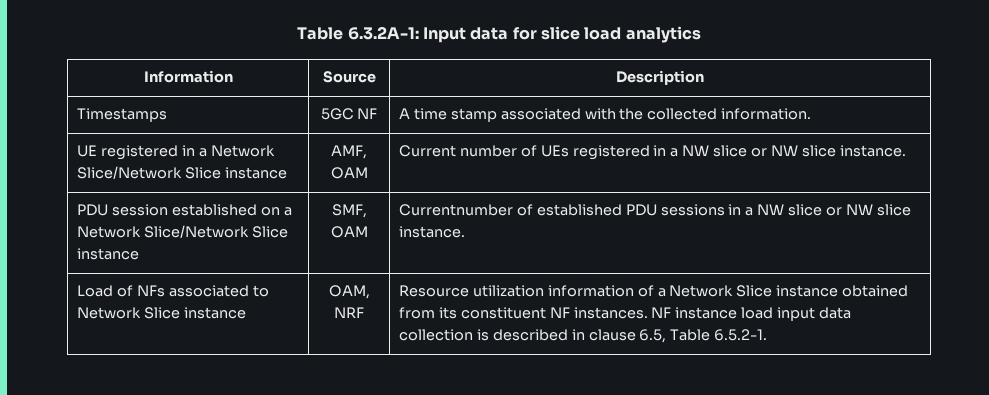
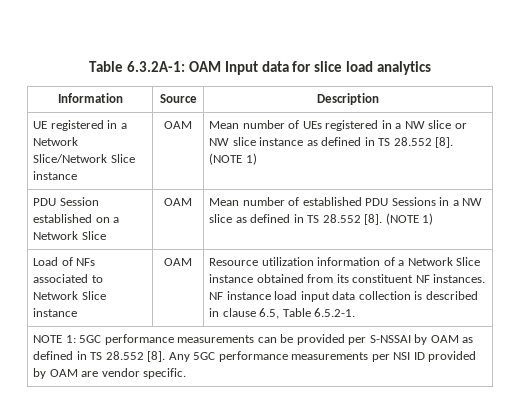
(419, 33) none -> [188,61,221,72] OAM
[76,108,167,122] [320,108,378,120] [398,108,812,122] // Timestamps | 5GC NF | A time stamp associated with the collected information. -> (379, 99) none
[331,145,367,159] [330,167,368,179] [398,145,456,157] AMF, OAM | Current -> [164,121,192,129] [209,121,240,129] OAM | Mean
[839,145,906,157] [76,204,168,216] instance. // PDU session -> [259,137,454,148] [209,153,257,165] [33,197,99,206] instance as defined in TS 28.552 [8]. (NOTE 1) // PDU Session
[143,225,288,238] [76,248,139,260] [331,204,367,218] [330,226,368,238] [398,204,513,216] Slice/Network Slice instance | SMF, OAM | Currentnumber -> [81,231,106,240] [164,198,192,206] [209,197,285,206] Slice | OAM | Mean number
[660,204,911,216] [398,226,465,238] sessions in a NW slice or NW slice instance. -> [391,197,483,206] [209,213,434,225] Sessions in a NW slice as defined in TS 28.552 [8]. (NOTE 1)
[328,285,370,299] [334,307,364,318] OAM, NRF -> [164,258,192,266] OAM
(768, 335) none -> [33,334,474,345] [33,351,477,362] [33,368,187,379] // NOTE 1: 5GC performance measurements can be provided per S-NSSAI by OAM as defined in TS 28.552 [8]. Any 5GC performance measurements per NSI ID provided by OAM are vendor specific.

